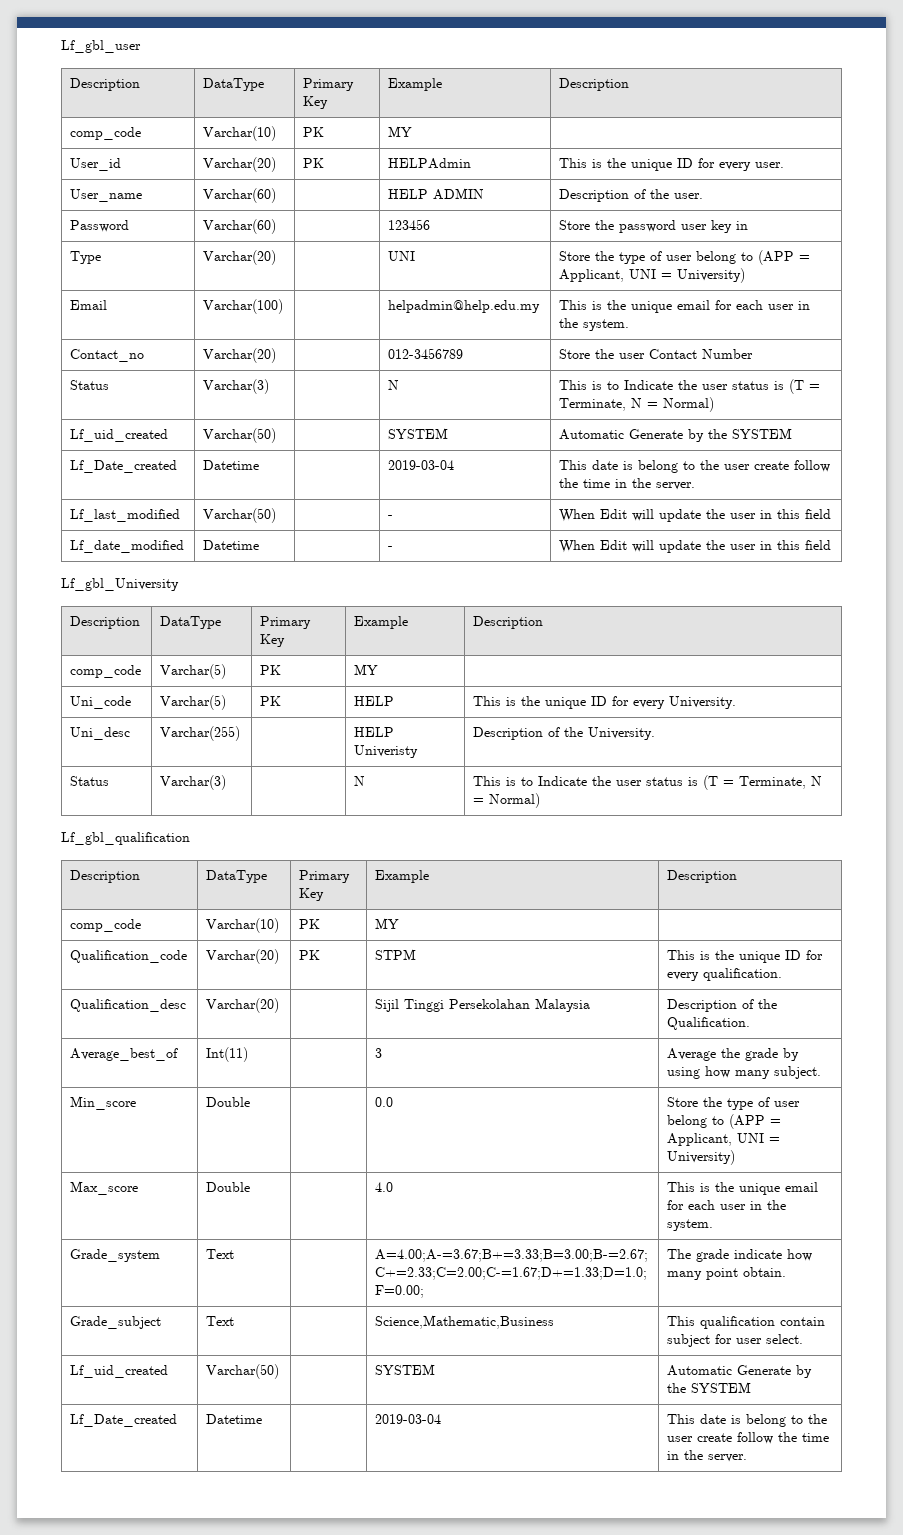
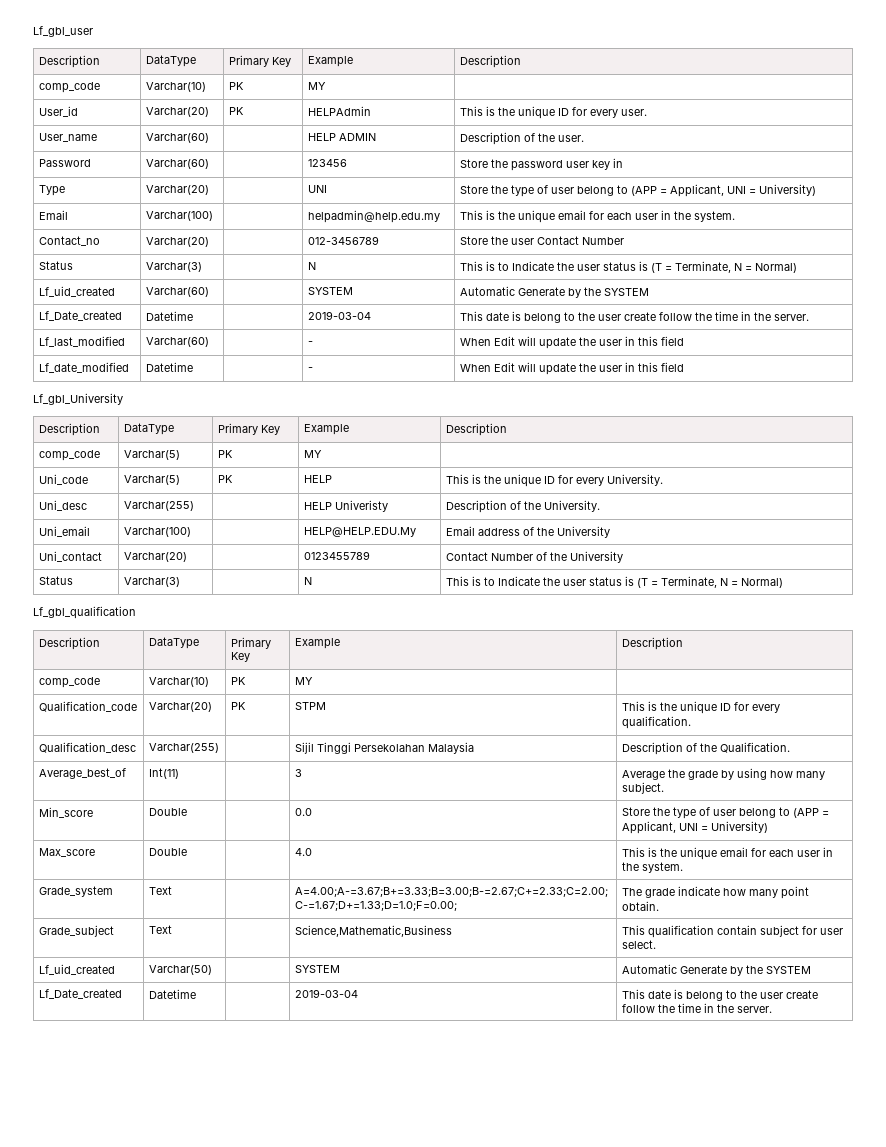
[203,428,277,443] Varchar(50) -> [145,287,209,297] Varchar(60)
[203,508,277,523] Varchar(50) -> [145,337,209,347] Varchar(60)
(656, 733) none -> [38,526,90,537] [123,527,191,537] [303,527,416,537] [445,526,610,538] [38,551,102,562] [123,552,187,562] [303,551,370,560] [445,551,623,563] // Uni_email | Varchar(100) | | HELP@HELP.EDU.My | Email address of the University // Uni_contact | Varchar(20) | | 0123455789 | Contact Number of the University
[206,998,280,1013] Varchar(20) -> [148,743,219,753] Varchar(255)

